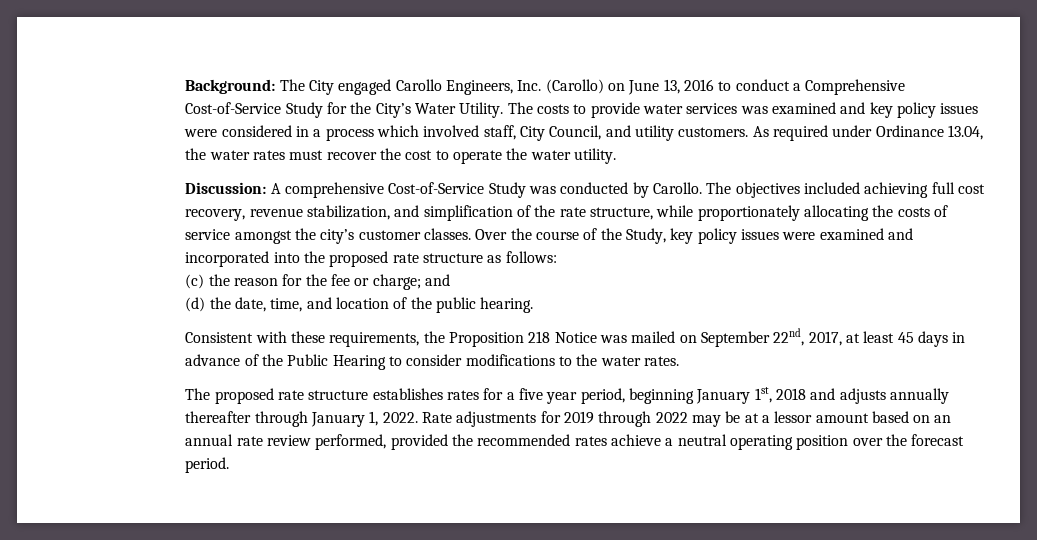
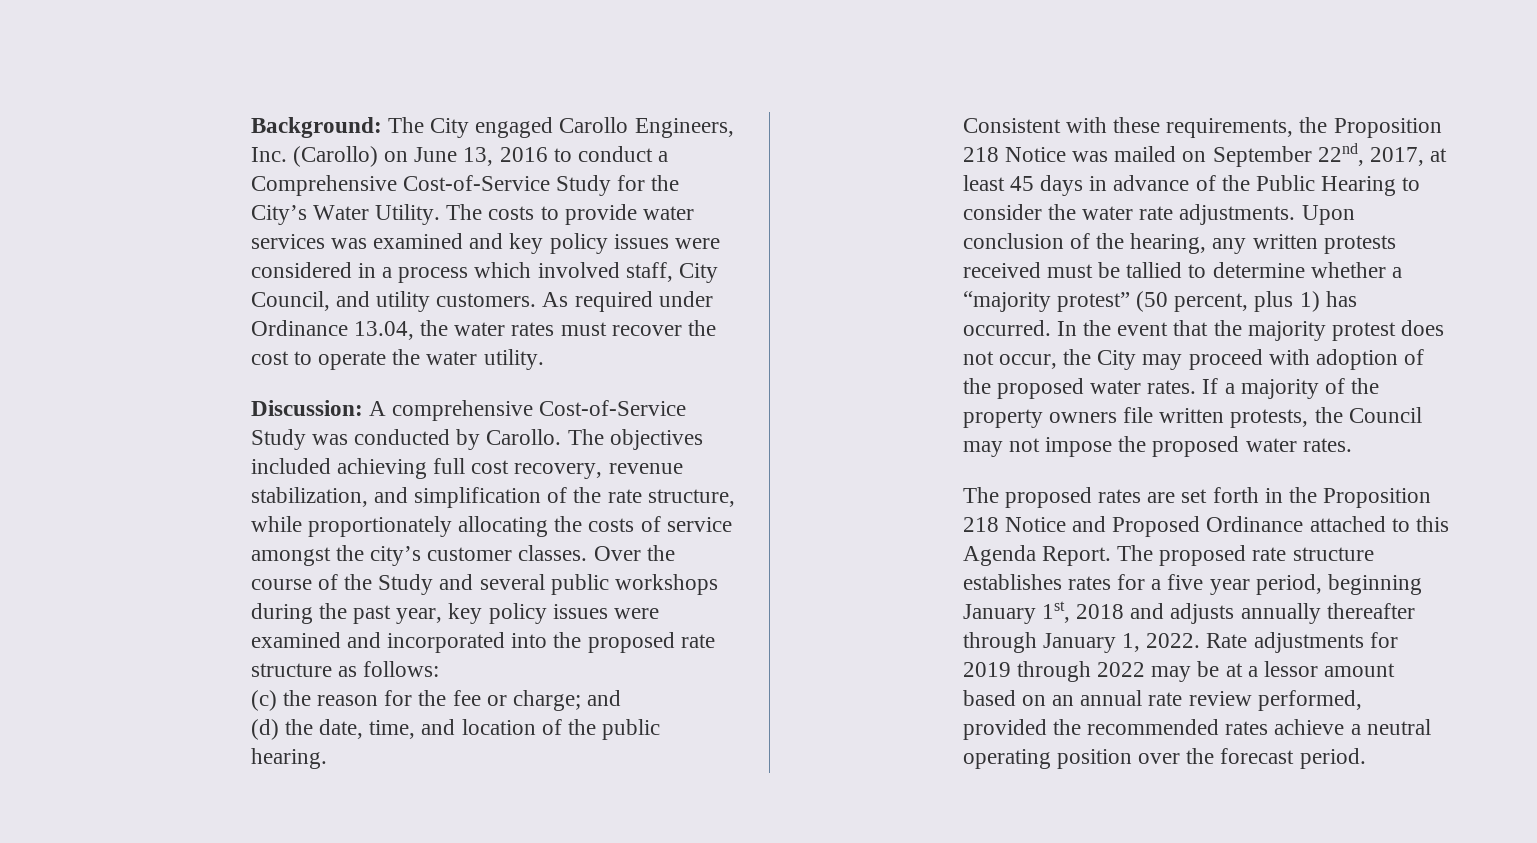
[625,228,666,244] Study, -> [378,574,719,595] [250,603,443,624] Study and several public workshops during the past year,
[465,354,679,366] modifications to the water rates. // -> [1047,204,1355,225] [962,233,1396,254] [962,262,1403,278] [962,291,1357,312] [962,320,1445,341] [962,349,1425,370] [962,378,1380,399] [962,407,1422,428] [962,436,1352,457] [962,487,1432,508] [962,516,1450,537] [962,545,1111,566] the water rate adjustments. Upon conclusion of the hearing, any written protests received must be tallied to determine whether a “majority protest” (50 percent, plus 1) has occurred. In the event that the majority protest does not occur, the City may proceed with adoption of the proposed water rates. If a majority of the property owners file written protests, the Council may not impose the proposed water rates. // The proposed rates are set forth in the Proposition 218 Notice and Proposed Ordinance attached to this Agenda Report.

